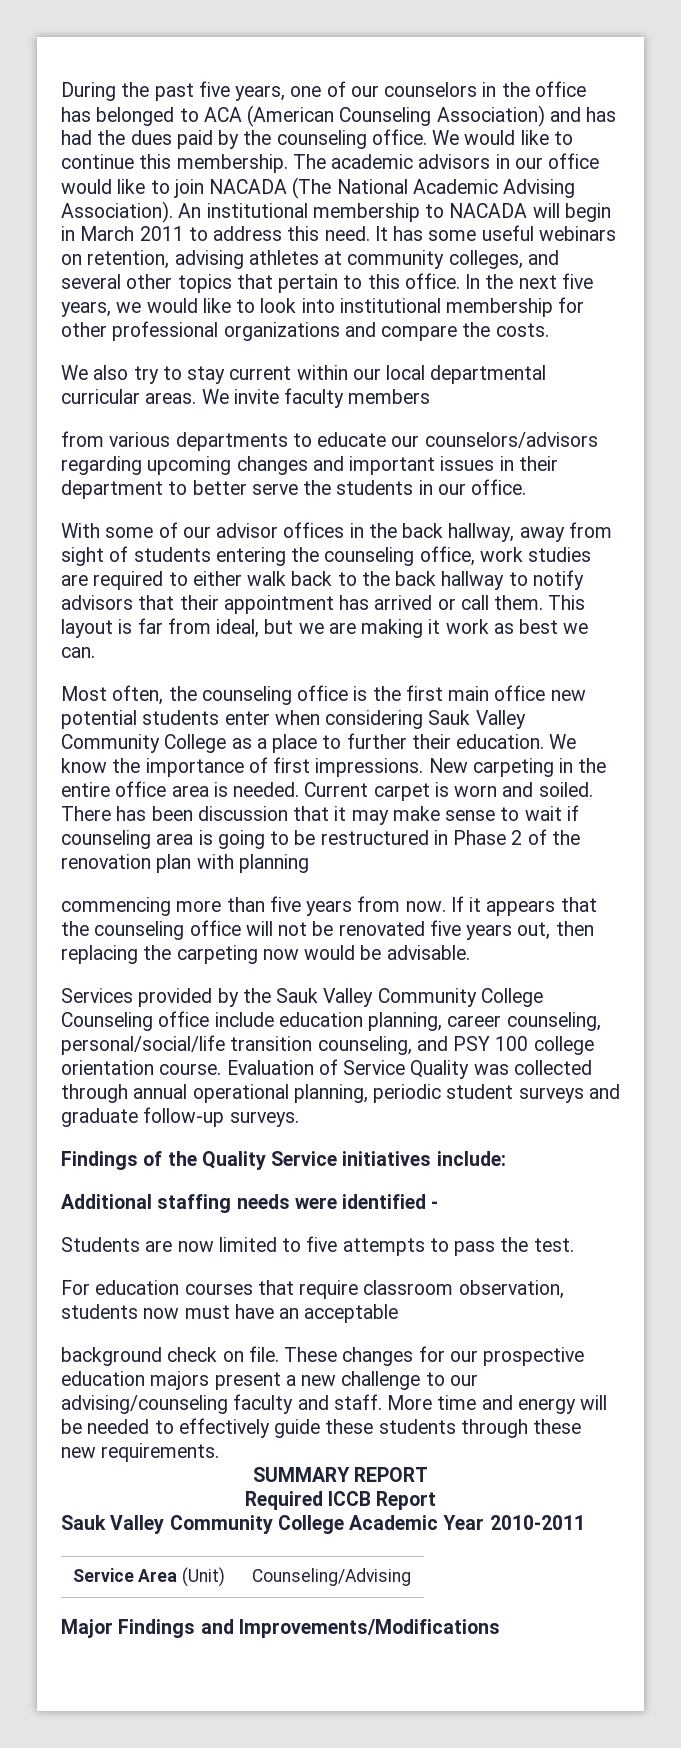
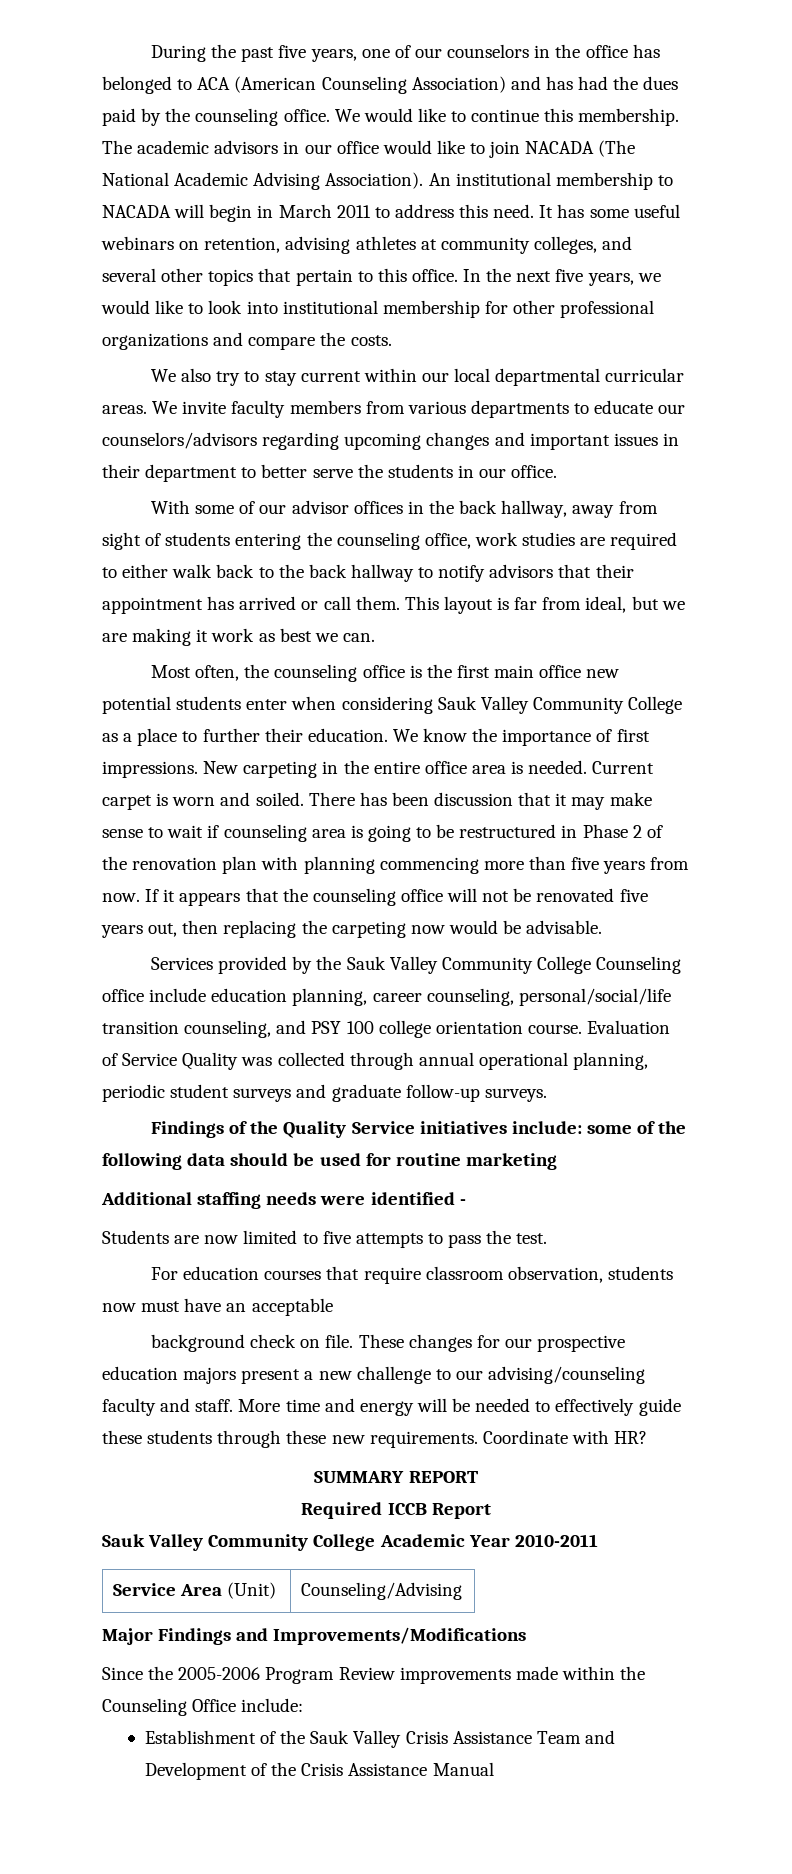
(431, 396) // -> (361, 407) none
(309, 863) // -> (375, 865) none
(506, 1158) none -> [587,1121,687,1134] [102,1153,557,1170] some of the following data should be used for routine marketing
(220, 1452) none -> [482,1430,648,1444] Coordinate with HR?
(500, 1628) none -> [102,1666,646,1684] [102,1698,304,1716] [144,1730,615,1748] [144,1762,494,1780] // Since the 2005-2006 Program Review improvements made within the Counseling Office include: // Establishment of the Sauk Valley Crisis Assistance Team and Development of the Crisis Assistance Manual

